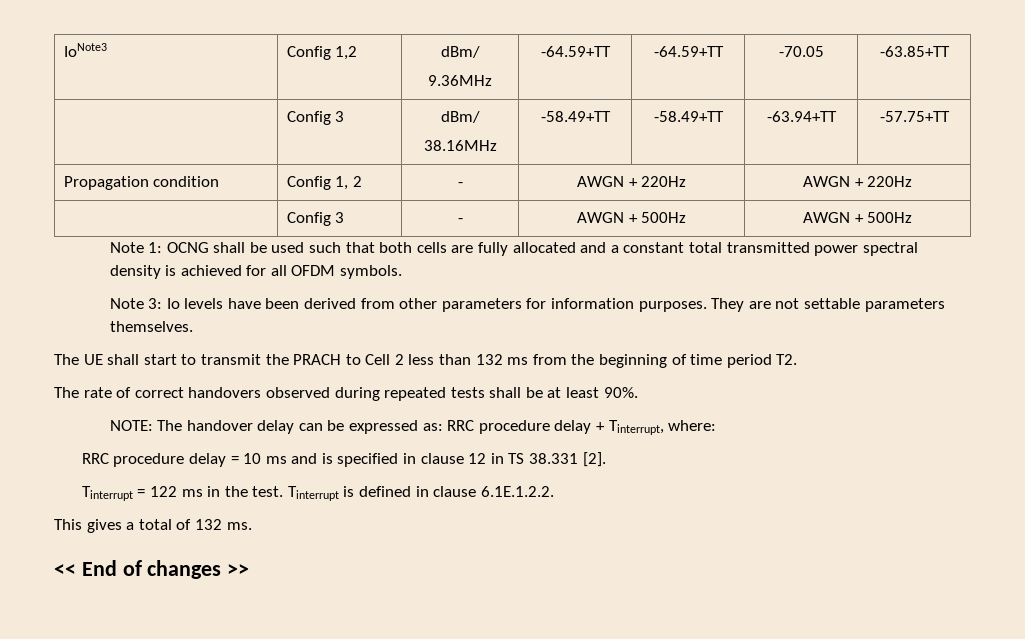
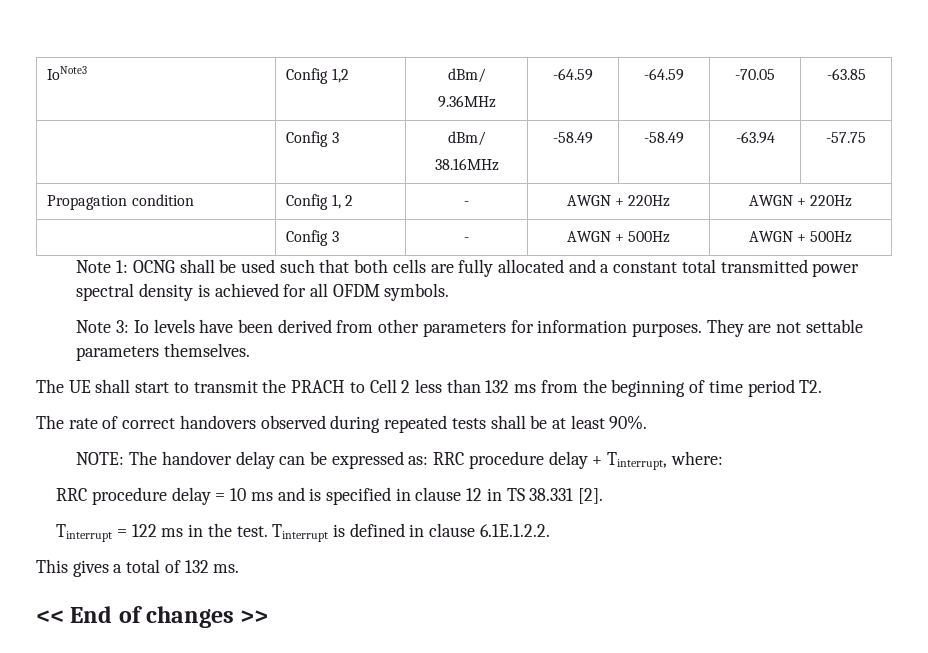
[540,46,611,57] [653,46,724,57] -64.59+TT | -64.59+TT -> [553,68,593,81] [644,68,684,81] -64.59 | -64.59
[879,46,950,57] -63.85+TT -> [826,68,866,80] -63.85
[540,111,611,122] [653,111,724,122] [766,111,837,122] [879,111,950,122] -58.49+TT | -58.49+TT | -63.94+TT | -57.75+TT -> [553,132,593,144] [644,132,684,144] [735,131,775,144] [826,132,866,143] -58.49 | -58.49 | -63.94 | -57.75

